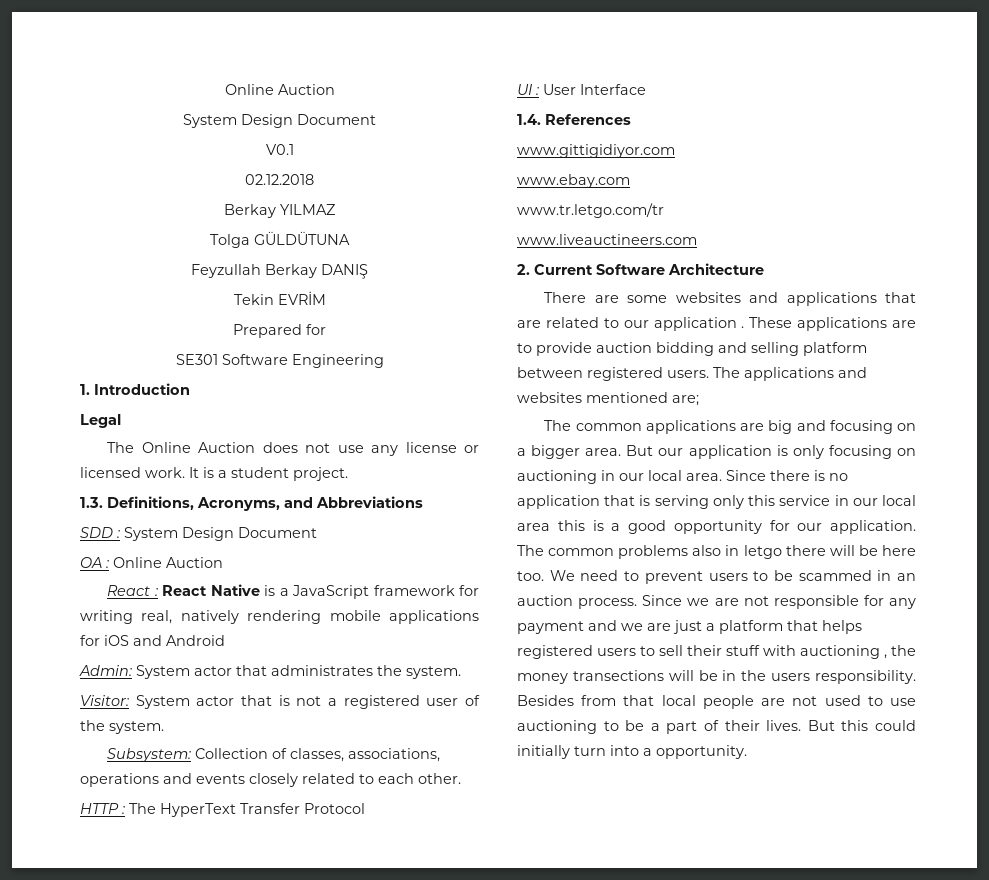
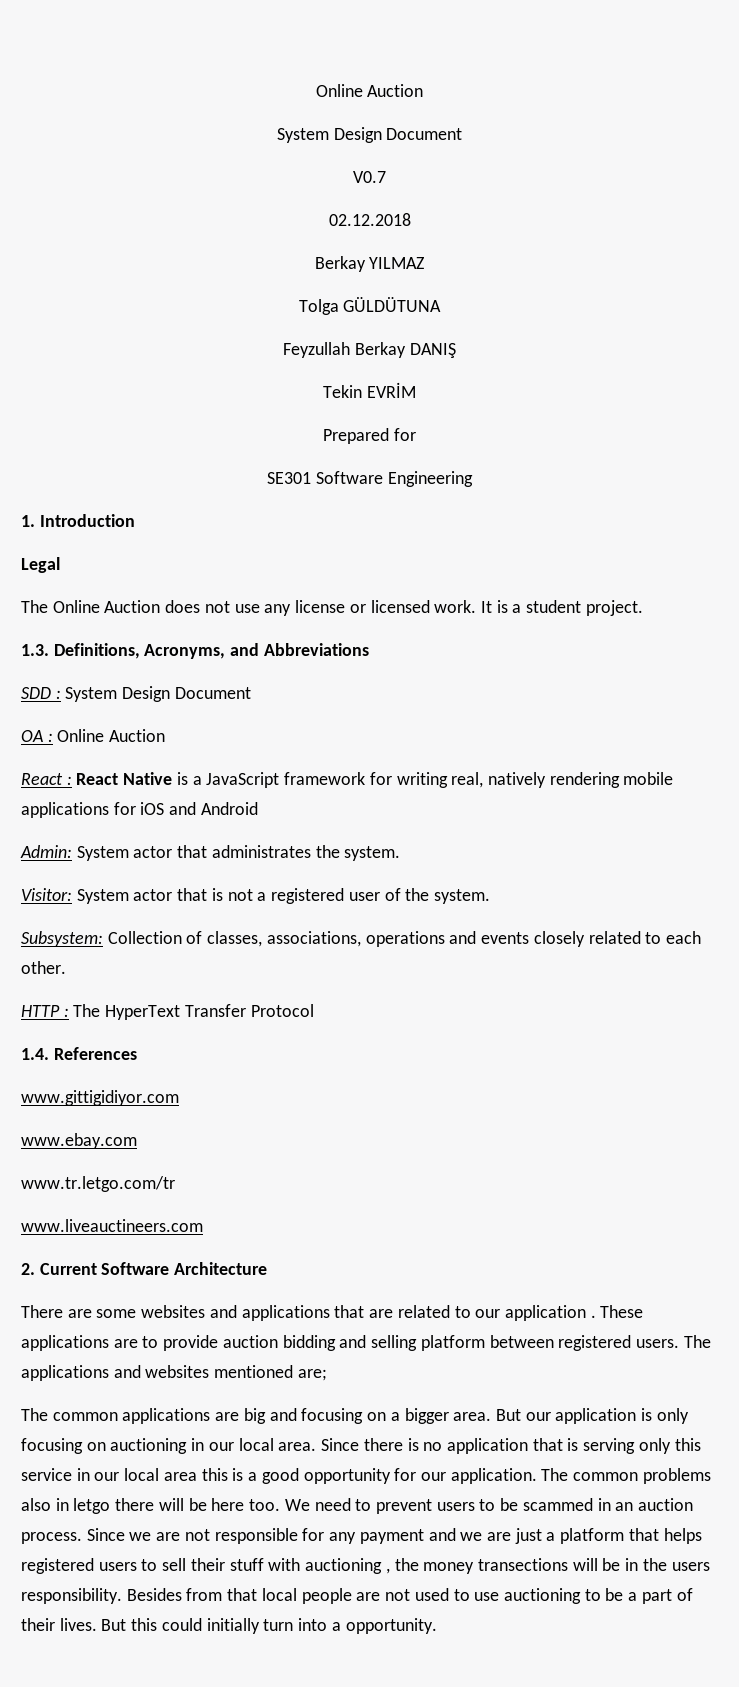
[265,144,294,155] V0.1 -> [353,171,386,183] V0.7
[517,84,646,95] // UI : User Interface -> (314, 1010) none

